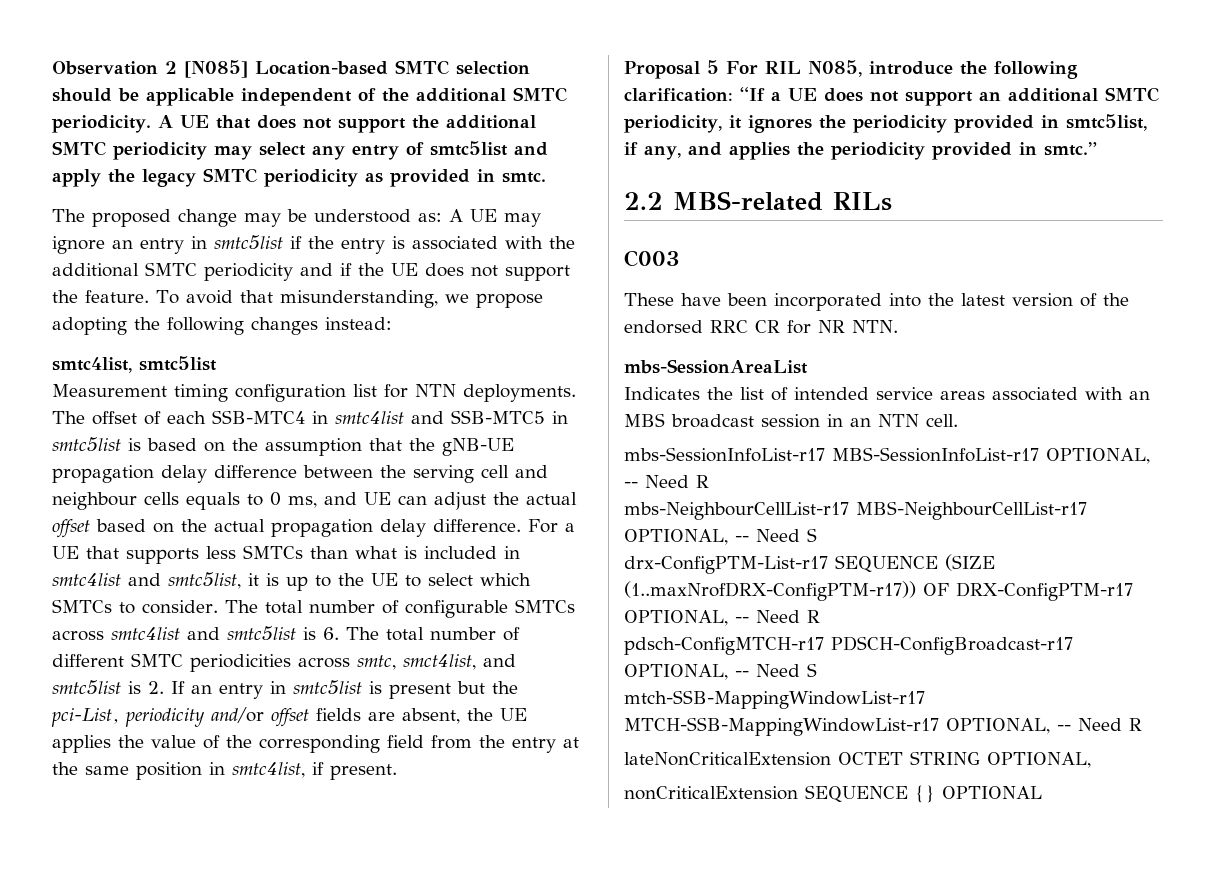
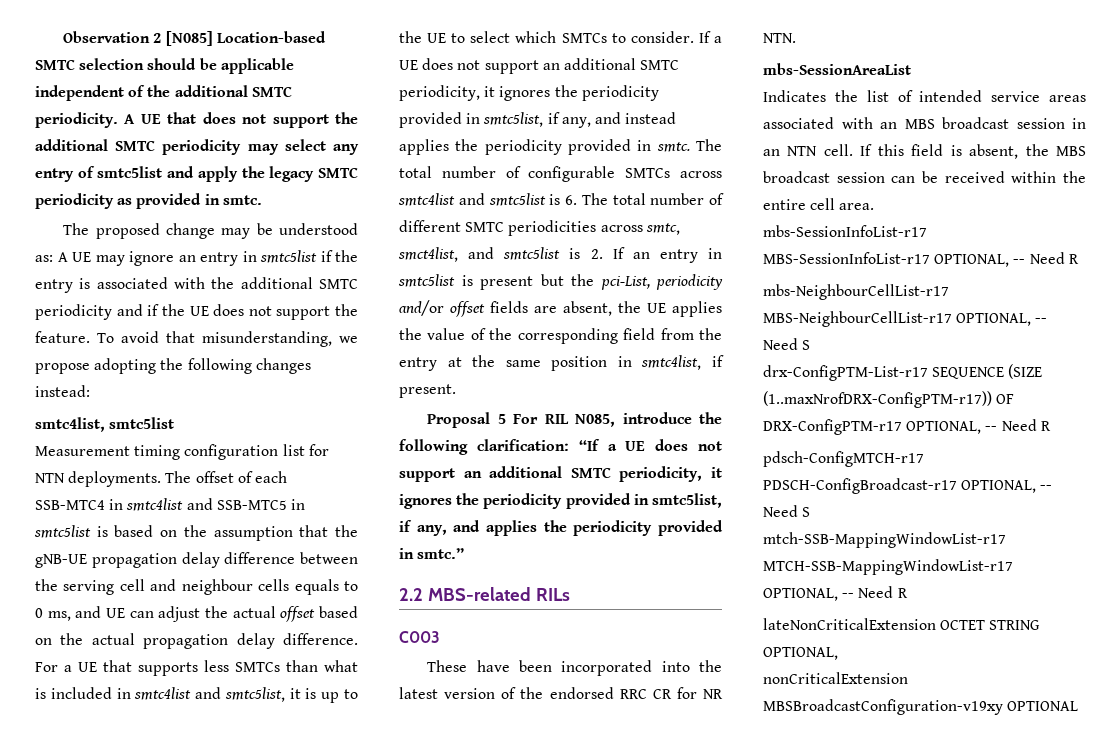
(218, 607) none -> [698,31,722,43] [399,58,680,74] [399,85,659,101] [399,112,677,128] [399,139,690,155] If a UE does not support an additional SMTC periodicity, it ignores the periodicity provided in smtc5list, if any, and instead applies the periodicity provided in smtc.
(958, 420) none -> [860,144,1086,159] [763,171,1086,183] [763,198,875,210] If this field is absent, the MBS broadcast session can be received within the entire cell area.
[805,785,935,803] SEQUENCE {} -> [763,699,1003,715] MBSBroadcastConfiguration-v19xy

